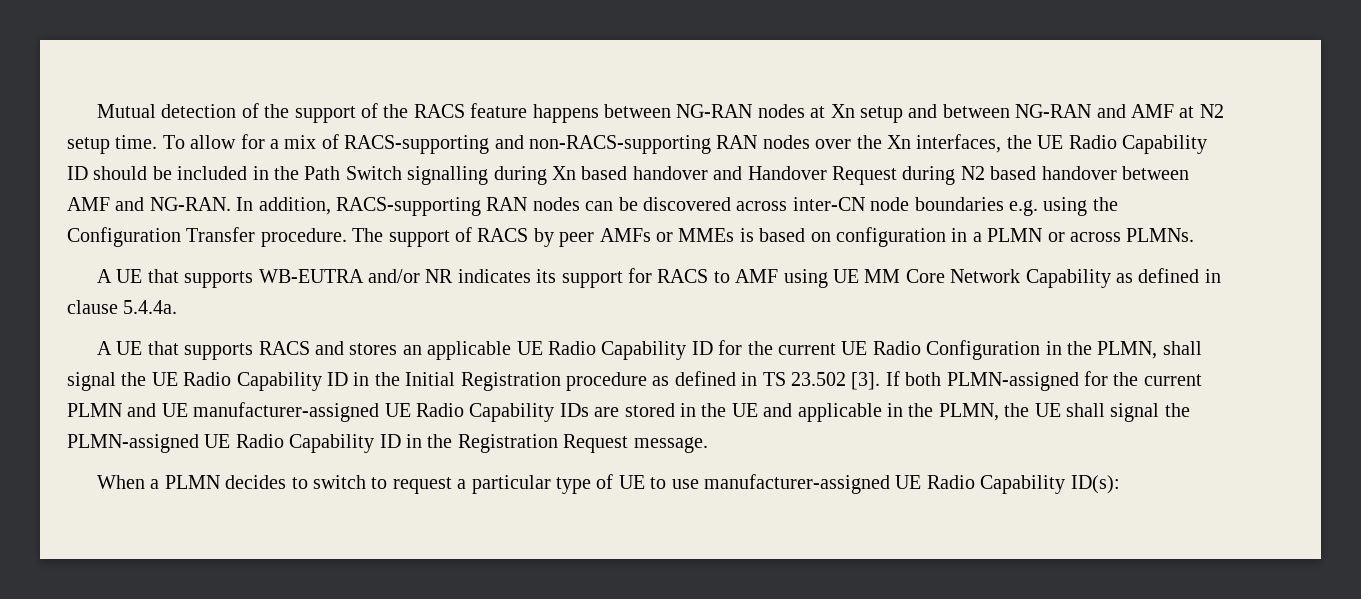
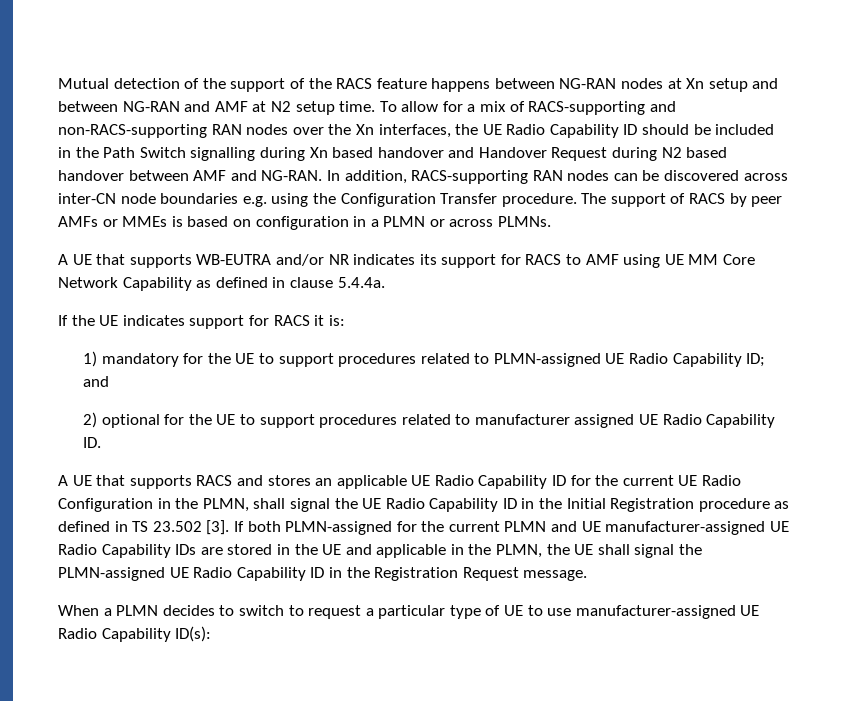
(178, 307) none -> [58,315,345,329] [82,351,766,367] [82,376,109,387] [82,412,776,428] [82,437,101,448] // If the UE indicates support for RACS it is: // 1) mandatory for the UE to support procedures related to PLMN-assigned UE Radio Capability ID; and // 2) optional for the UE to support procedures related to manufacturer assigned UE Radio Capability ID.

